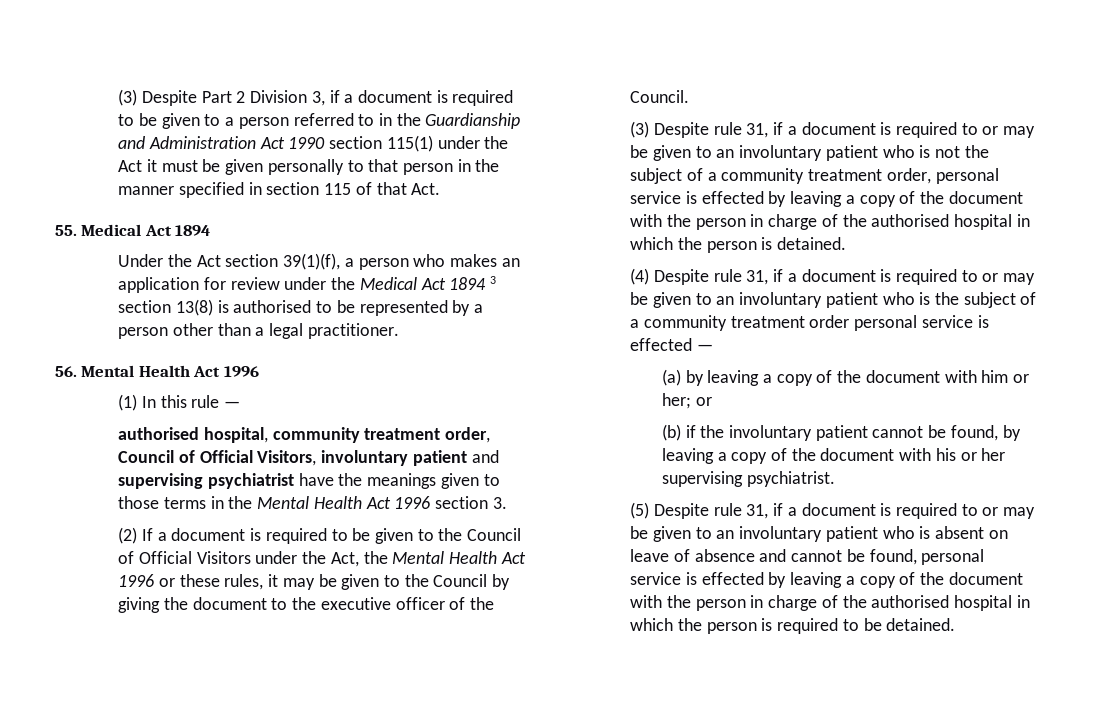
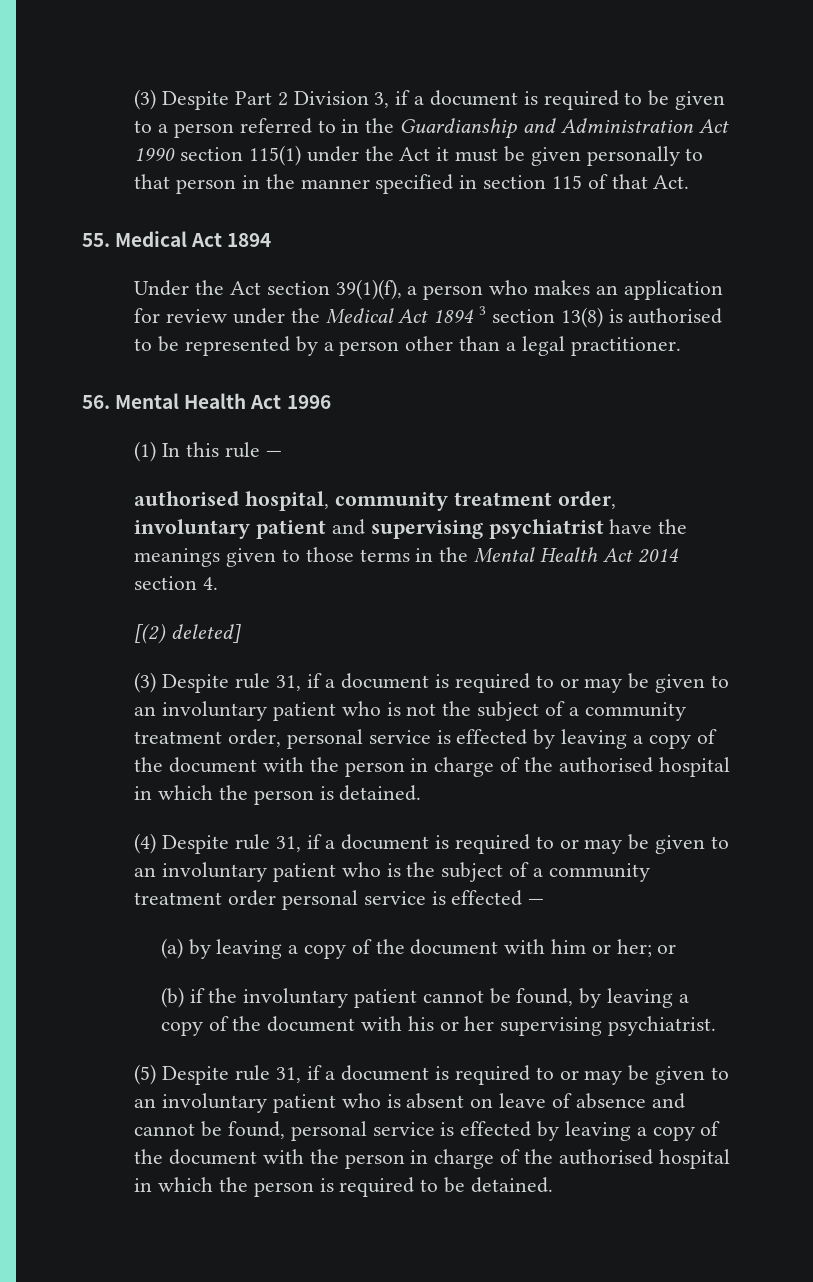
[118,450,317,466] Council of Official Visitors, -> (616, 500) none
[394,496,507,509] [118,527,522,544] [118,551,526,567] [118,574,511,590] [118,597,494,613] [630,90,690,103] 1996 section 3. // (2) If a document is required to be given to the Council of Official Visitors under the Act, the Mental Health Act 1996 or these rules, it may be given to the Council by giving the document to the executive officer of the Council. -> [637,548,679,563] [134,576,219,590] [134,623,242,644] 2014 section 4. // [(2) deleted]

